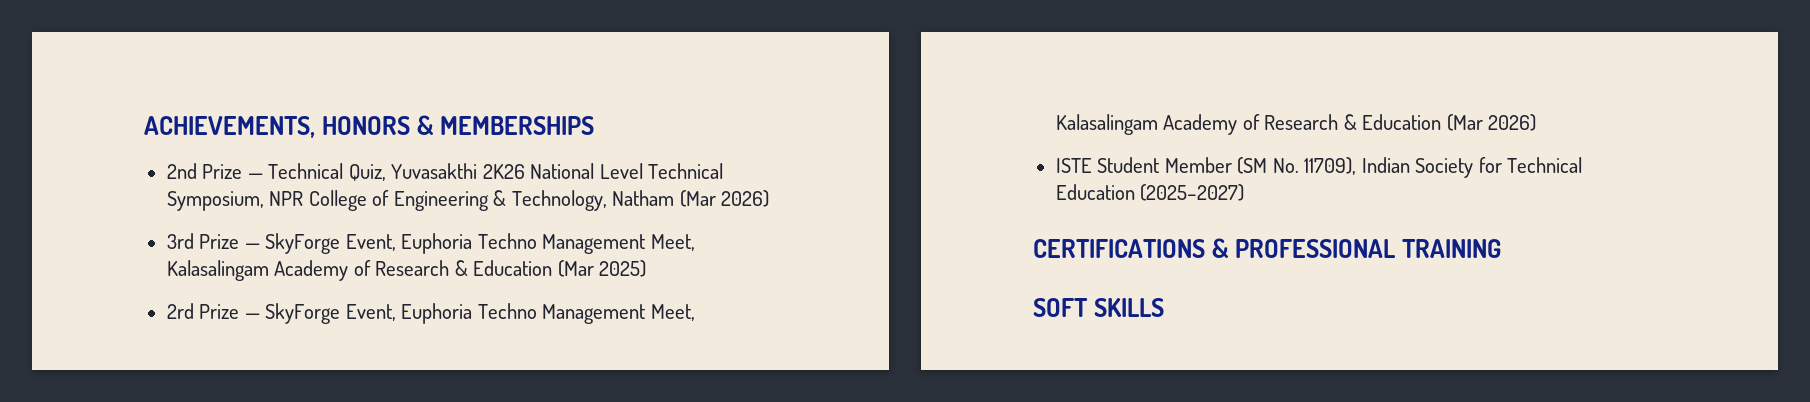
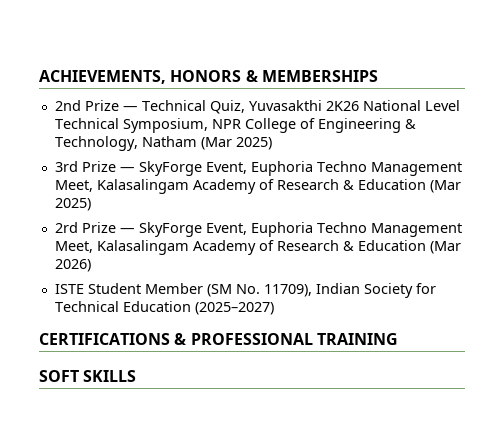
[721,190,770,207] 2026) -> [235,137,272,150] 2025)

